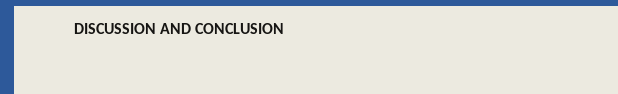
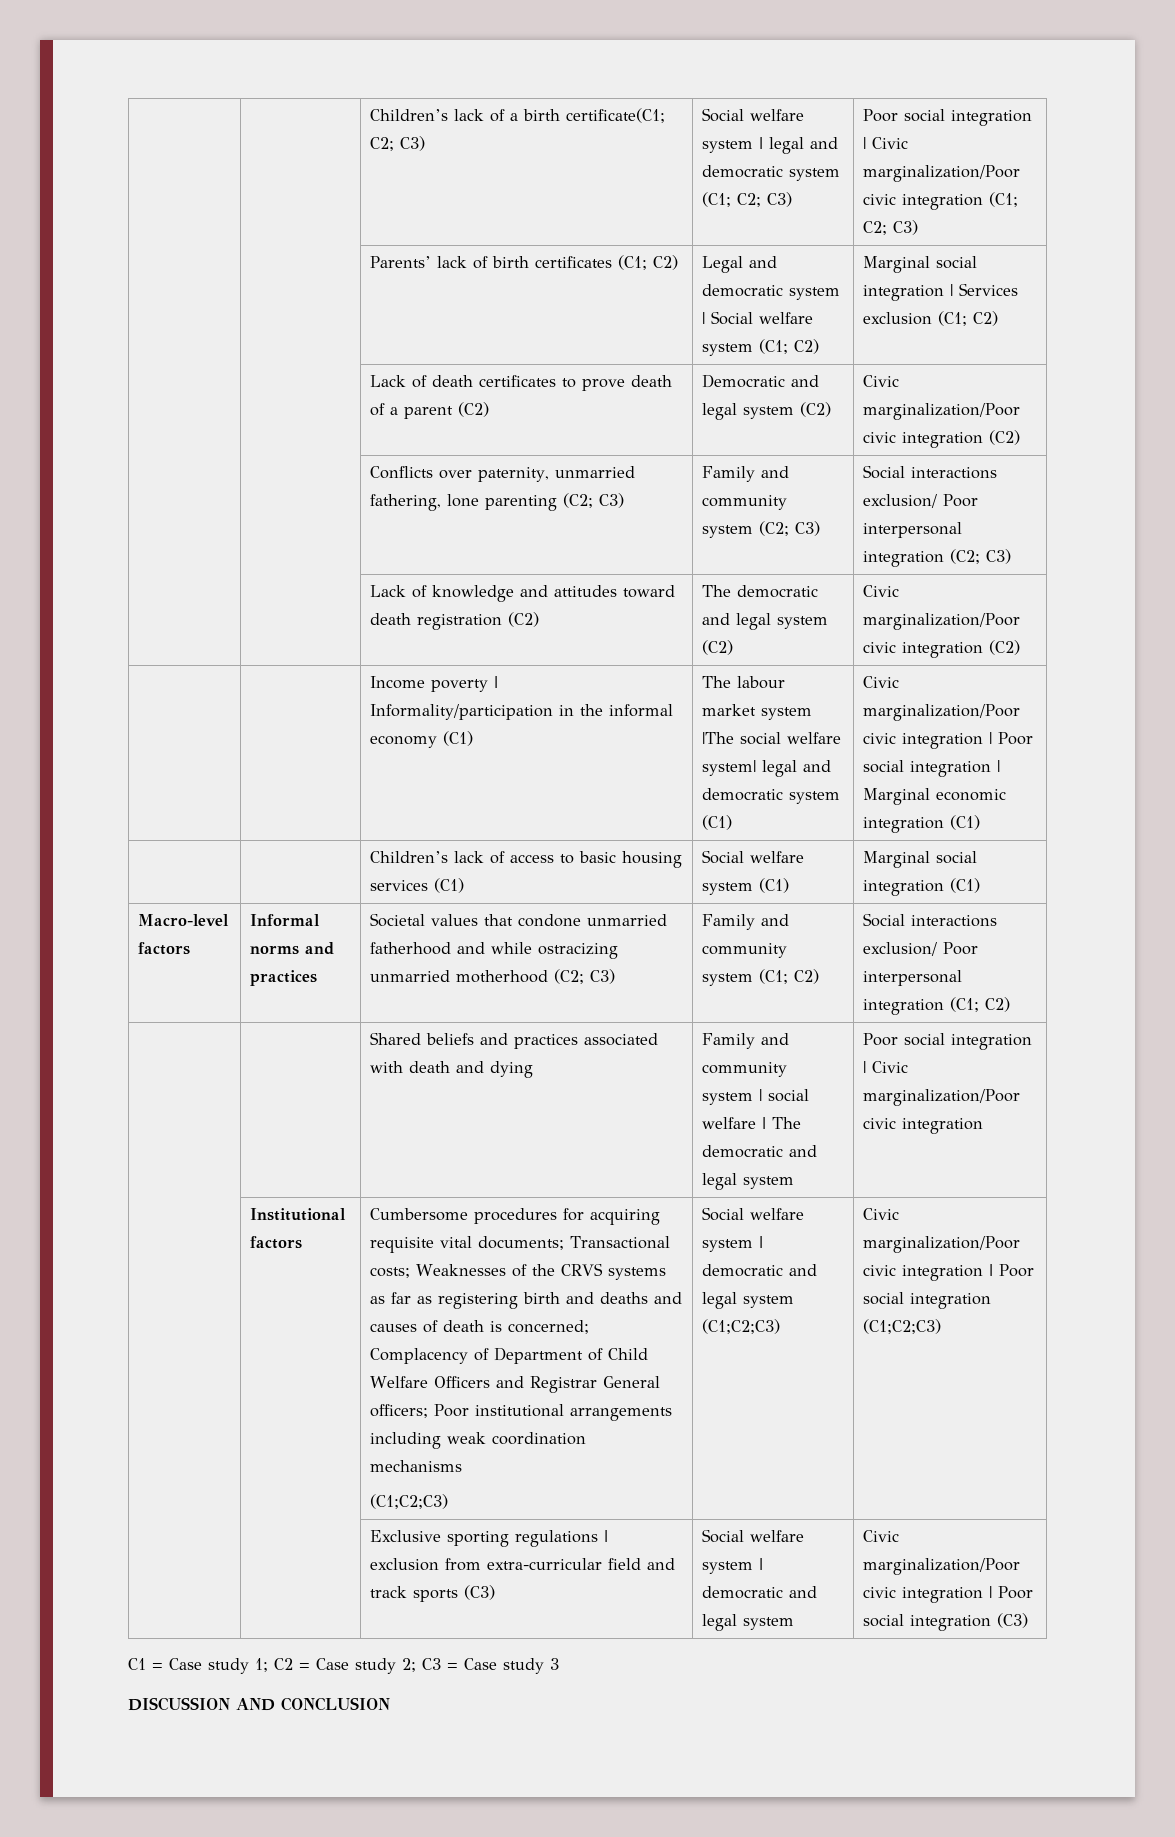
(74, 28) none -> [370,108,666,123] [370,136,426,151] [702,108,805,122] [702,137,839,154] [702,165,841,181] [702,192,793,207] [863,109,1033,126] [863,137,909,149] [863,165,1021,182] [863,192,1019,210] [863,220,919,235] [370,255,679,270] [702,256,778,273] [702,284,841,300] [702,311,814,325] [702,339,820,356] [863,256,978,273] [863,283,1019,301] [863,311,999,326] [370,375,673,391] [370,402,490,419] [702,374,820,388] [702,402,832,420] [863,375,900,387] [863,403,1021,420] [863,430,1021,448] [370,466,636,482] [370,493,625,511] [702,466,790,482] [702,495,788,510] [702,521,821,538] [863,465,998,479] [863,494,979,508] [863,522,963,538] [863,549,1012,567] [370,585,676,602] [370,612,540,630] [702,585,819,598] [702,613,829,630] [702,640,734,655] [863,585,900,597] [863,613,1021,630] [863,640,1021,658] [370,676,499,692] [370,704,674,720] [370,731,474,748] [702,676,786,689] [702,704,813,720] [702,732,842,745] [702,760,832,777] [702,788,841,804] [702,815,733,830] [863,676,900,688] [863,704,1021,721] [863,732,1034,749] [863,760,1001,777] [863,788,1007,805] [863,815,981,833] [370,851,683,868] [370,878,465,893] [702,850,805,864] [702,878,790,895] [863,851,978,868] [863,878,981,896] [138,914,230,926] [138,942,191,955] [250,914,321,926] [250,942,335,955] [250,970,318,986] [370,913,668,927] [370,942,619,959] [370,969,616,984] [702,914,790,930] [702,943,788,958] [702,969,820,986] [863,913,998,927] [863,942,979,956] [863,970,963,986] [863,997,1011,1015] [370,1032,659,1049] [370,1061,534,1078] [702,1033,790,1049] [702,1062,788,1077] [702,1089,810,1105] [702,1117,802,1129] [702,1145,818,1158] [702,1173,795,1190] [863,1033,1033,1050] [863,1061,909,1073] [863,1089,1021,1106] [863,1118,984,1134] [250,1208,347,1221] [250,1236,303,1249] [370,1208,661,1225] [370,1236,671,1253] [370,1263,667,1280] [370,1292,683,1309] [370,1320,590,1334] [370,1347,649,1364] [370,1376,661,1393] [370,1404,673,1421] [370,1432,587,1449] [370,1460,463,1472] [370,1494,449,1509] [702,1207,805,1221] [702,1236,764,1252] [702,1264,818,1277] [702,1292,795,1309] [702,1319,781,1334] [863,1208,900,1220] [863,1236,1021,1253] [863,1264,1035,1281] [863,1292,992,1309] [863,1319,942,1334] [370,1530,609,1547] [370,1558,676,1571] [370,1585,496,1602] [702,1529,805,1543] [702,1558,764,1574] [702,1586,818,1599] [702,1614,795,1631] [863,1530,900,1542] [863,1558,1021,1575] [863,1586,1034,1603] [863,1613,1029,1631] [128,1658,559,1674] | | Children’s lack of a birth certificate(C1; C2; C3) | Social welfare system | legal and democratic system (C1; C2; C3) | Poor social integration | Civic marginalization/Poor civic integration (C1; C2; C3) // | | Parents’ lack of birth certificates (C1; C2) | Legal and democratic system | Social welfare system (C1; C2) | Marginal social integration | Services exclusion (C1; C2) // | | Lack of death certificates to prove death of a parent (C2) | Democratic and legal system (C2) | Civic marginalization/Poor civic integration (C2) // | | Conflicts over paternity, unmarried fathering, lone parenting (C2; C3) | Family and community system (C2; C3) | Social interactions exclusion/ Poor interpersonal integration (C2; C3) // | | Lack of knowledge and attitudes toward death registration (C2) | The democratic and legal system (C2) | Civic marginalization/Poor civic integration (C2) // | | Income poverty | Informality/participation in the informal economy (C1) | The labour market system |The social welfare system| legal and democratic system (C1) | Civic marginalization/Poor civic integration | Poor social integration | Marginal economic integration (C1) // | | Children’s lack of access to basic housing services (C1) | Social welfare system (C1) | Marginal social integration (C1) // Macro-level factors | Informal norms and practices | Societal values that condone unmarried fatherhood and while ostracizing unmarried motherhood (C2; C3) | Family and community system (C1; C2) | Social interactions exclusion/ Poor interpersonal integration (C1; C2) // | | Shared beliefs and practices associated with death and dying | Family and community system | social welfare | The democratic and legal system | Poor social integration | Civic marginalization/Poor civic integration // | Institutional factors | Cumbersome procedures for acquiring requisite vital documents; Transactional costs; Weaknesses of the CRVS systems as far as registering birth and deaths and causes of death is concerned; Complacency of Department of Child Welfare Officers and Registrar General officers; Poor institutional arrangements including weak coordination mechanisms // (C1;C2;C3) | Social welfare system | democratic and legal system (C1;C2;C3) | Civic marginalization/Poor civic integration | Poor social integration (C1;C2;C3) // | | Exclusive sporting regulations | exclusion from extra-curricular field and track sports (C3) | Social welfare system | democratic and legal system | Civic marginalization/Poor civic integration | Poor social integration (C3) // C1 = Case study 1; C2 = Case study 2; C3 = Case study 3 //

